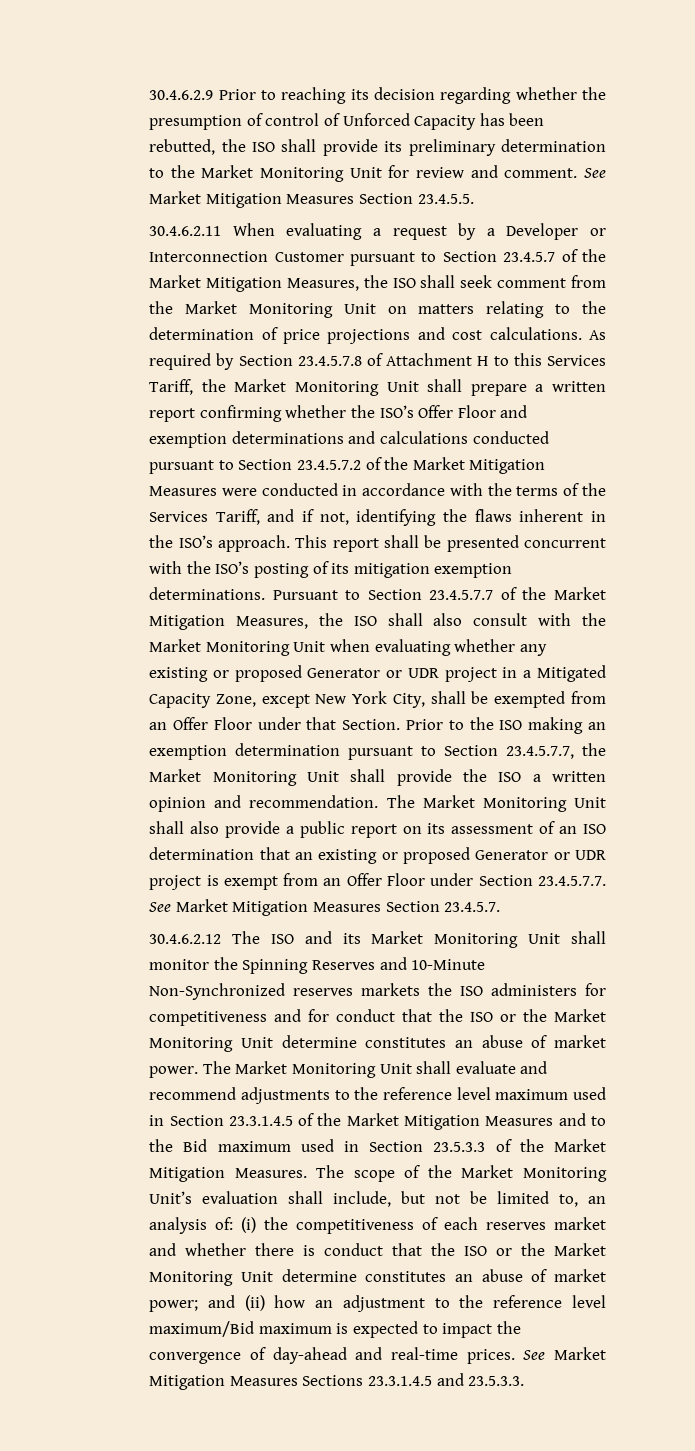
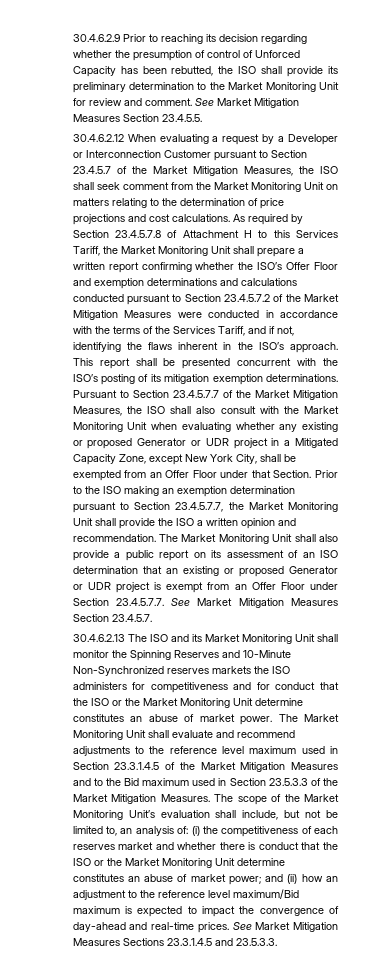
[149,226,222,236] 30.4.6.2.11 -> [72,134,124,142] 30.4.6.2.12
[149,934,222,944] 30.4.6.2.12 -> [72,634,125,642] 30.4.6.2.13

